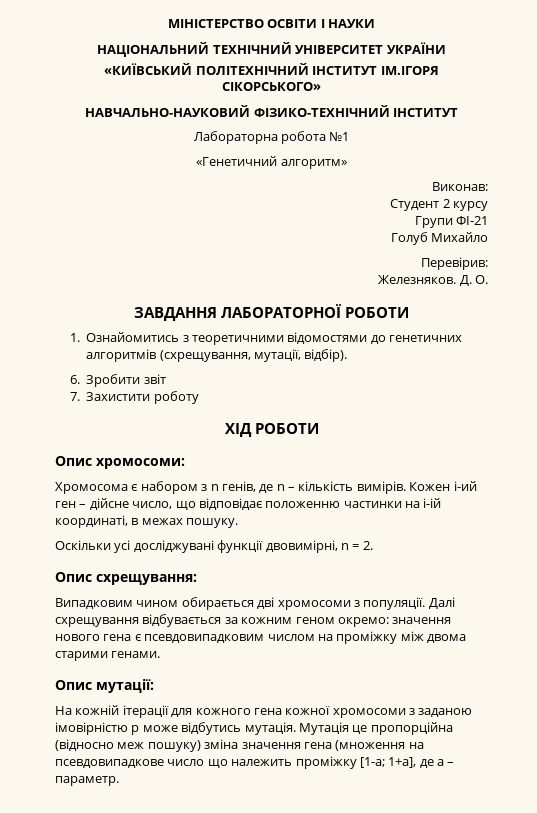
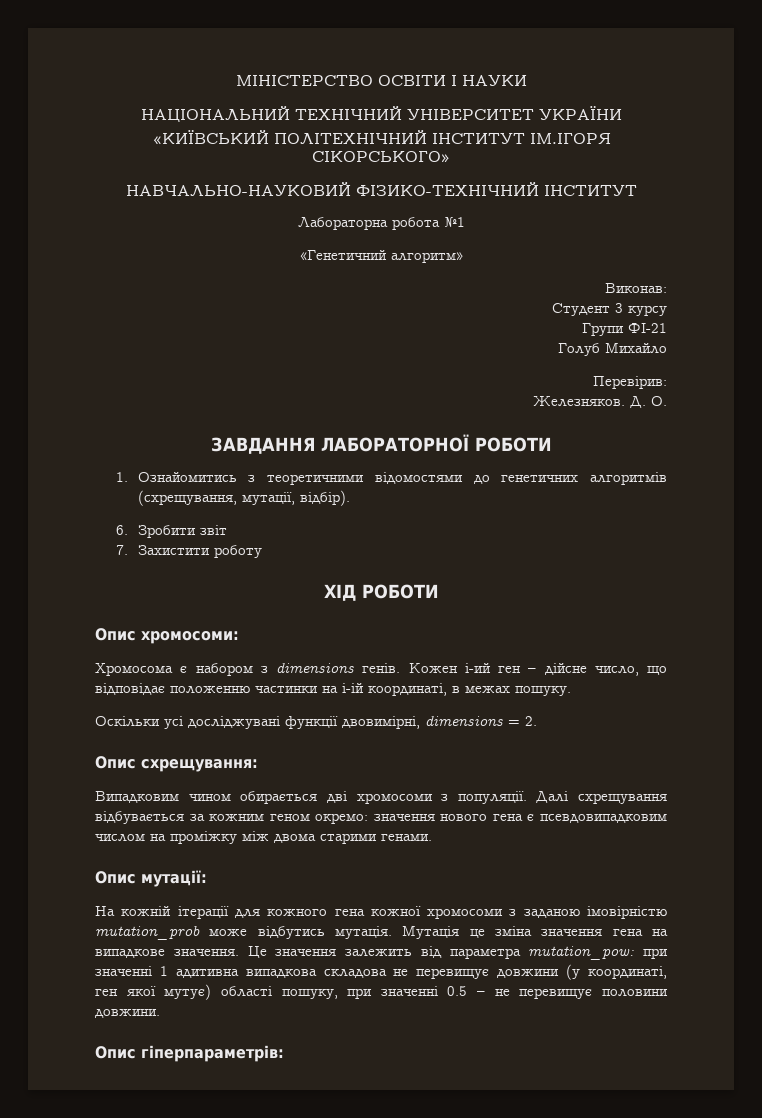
[442,199,450,208] 2 -> [615,303,623,313] 3
[210,481,406,494] n генів, де n – кількість вимірів. -> [276,662,401,673] dimensions генів.
[340,543,349,550] n -> [425,715,503,726] dimensions
[131,725,140,735] p -> [95,925,200,940] mutation_prob
[370,722,453,735] [55,739,424,752] [55,756,455,769] [55,776,119,786] пропорційна (відносно меж пошуку) зміна значення гена (множення на псевдовипадкове число що належить проміжку [1-a; 1+a], де а – параметр. -> [494,926,668,936] [95,946,668,960] [95,964,668,980] [95,984,668,1000] [95,1009,160,1018] [95,1045,284,1062] зміна значення гена на випадкове значення. Це значення залежить від параметра mutation_pow: при значенні 1 адитивна випадкова складова не перевищує довжини (у координаті, ген якої мутує) області пошуку, при значенні 0.5 – не перевищує половини довжини. // Опис гіперпараметрів:

